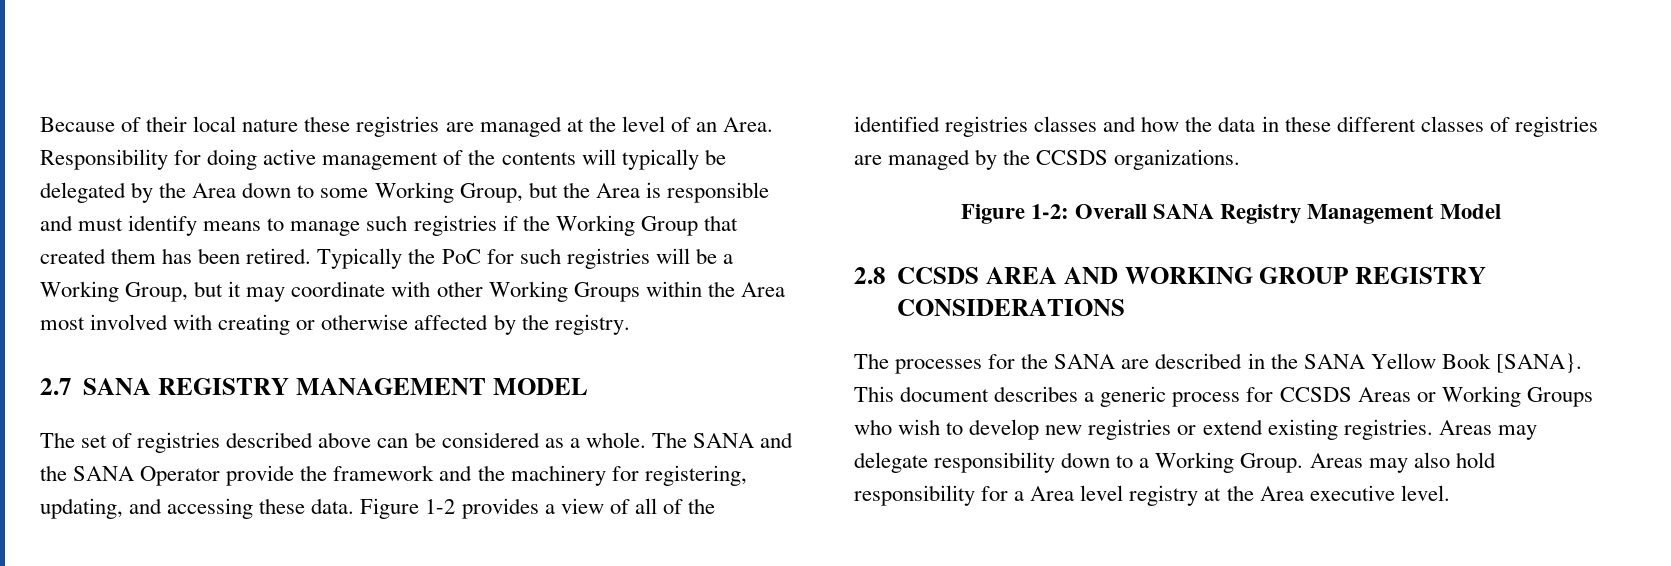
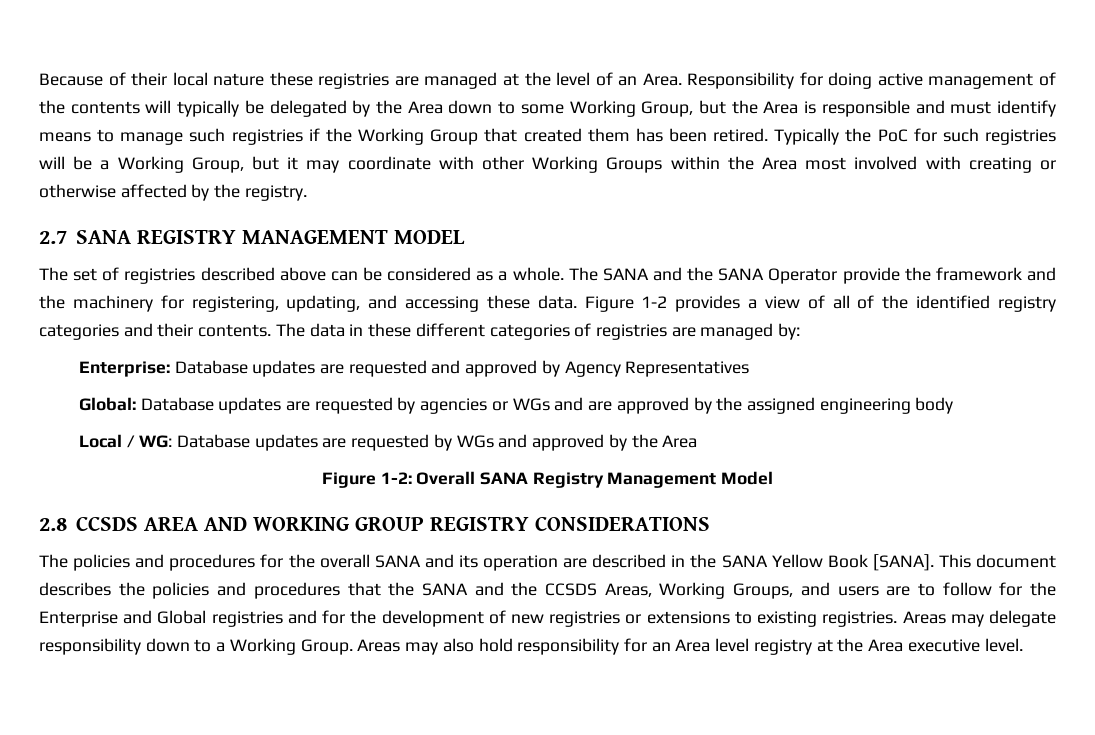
[945,116,1213,137] registries classes and how the -> [998,296,1057,312] [39,323,305,340] registry categories and their contents. The
[1420,116,1484,132] classes -> [489,324,570,340] categories
[975,149,1241,170] by the CCSDS organizations. -> [778,323,801,340] [78,360,750,377] [78,397,954,414] [78,434,698,451] by: // Enterprise: Database updates are requested and approved by Agency Representatives // Global: Database updates are requested by agencies or WGs and are approved by the assigned engineering body // Local / WG: Database updates are requested by WGs and approved by the Area
[895,353,1116,374] processes for the SANA -> [73,554,559,571] policies and procedures for the overall SANA and its operation
[1495,353,1582,373] [SANA}. -> [872,554,934,571] [SANA].
[1084,386,1593,407] [854,419,1040,440] a generic process for CCSDS Areas or Working Groups who wish to develop -> [118,582,1057,599] [39,610,506,627] the policies and procedures that the SANA and the CCSDS Areas, Working Groups, and users are to follow for the Enterprise and Global registries and for the development of
[1202,419,1263,435] extend -> [646,611,752,624] extensions to
[1014,491,1025,501] a -> [651,642,671,652] an

